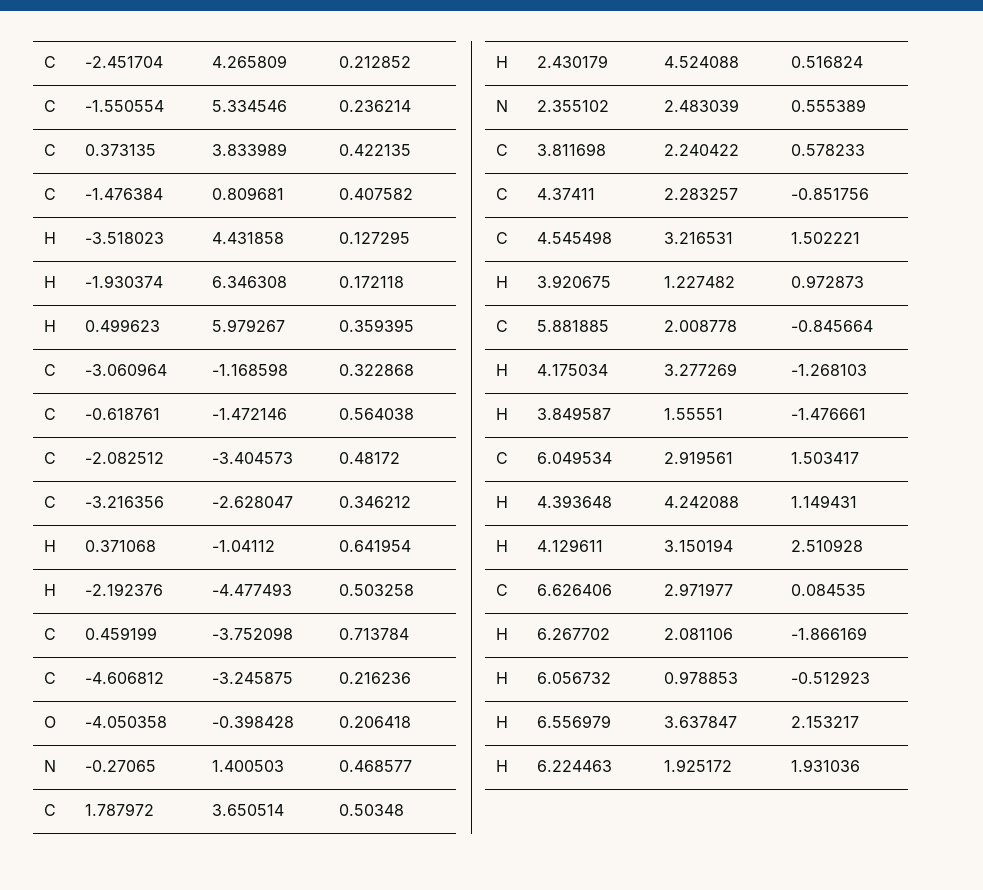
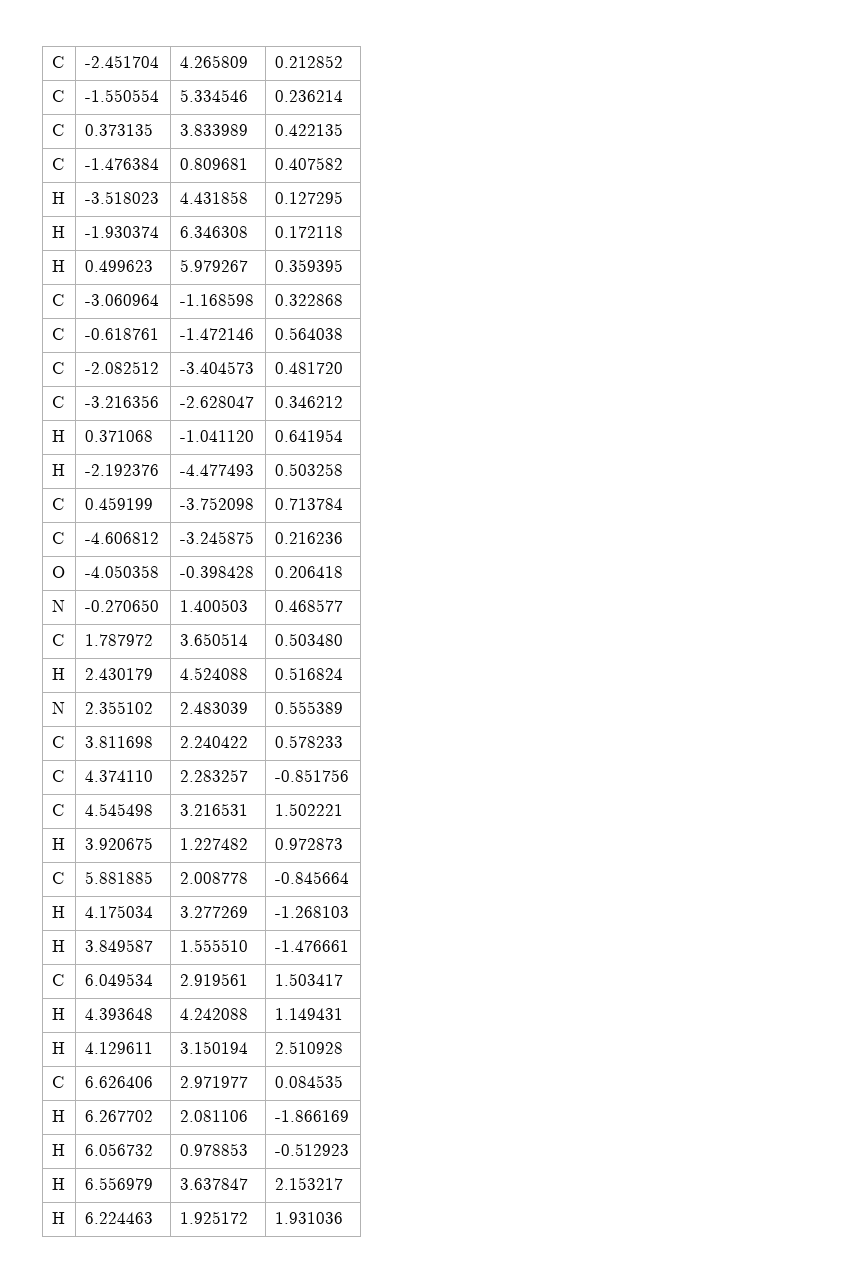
[338,452,400,464] 0.48172 -> [274,362,343,374] 0.481720
[211,540,275,552] -1.04112 -> [179,430,254,442] -1.041120
[84,760,156,772] -0.27065 -> [84,599,159,612] -0.270650
[338,804,404,816] 0.50348 -> [274,633,343,646] 0.503480
[536,188,595,200] 4.37411 -> [84,770,153,782] 4.374110
[663,408,723,420] 1.55551 -> [179,939,248,952] 1.555510

